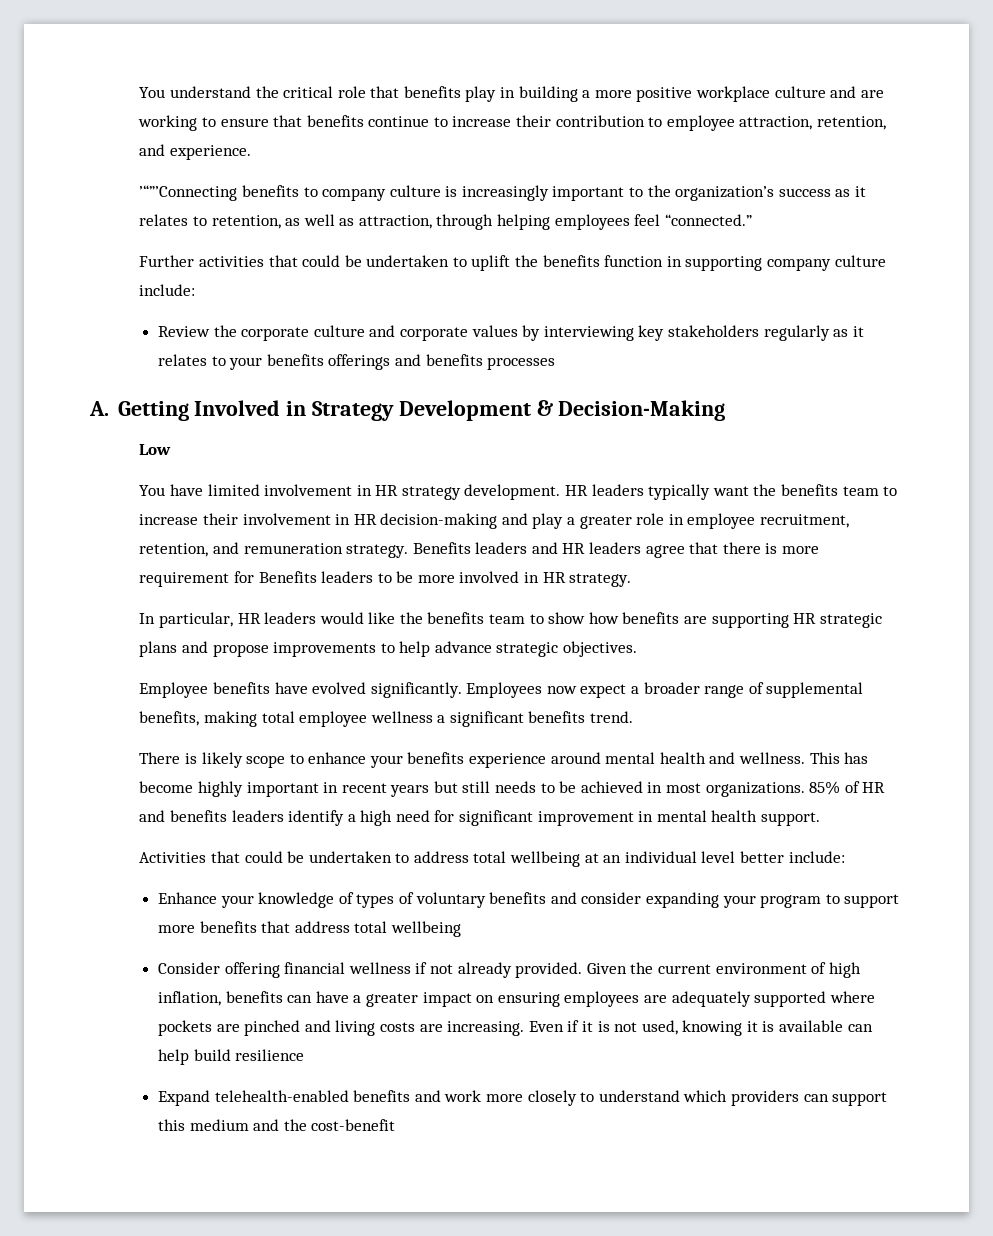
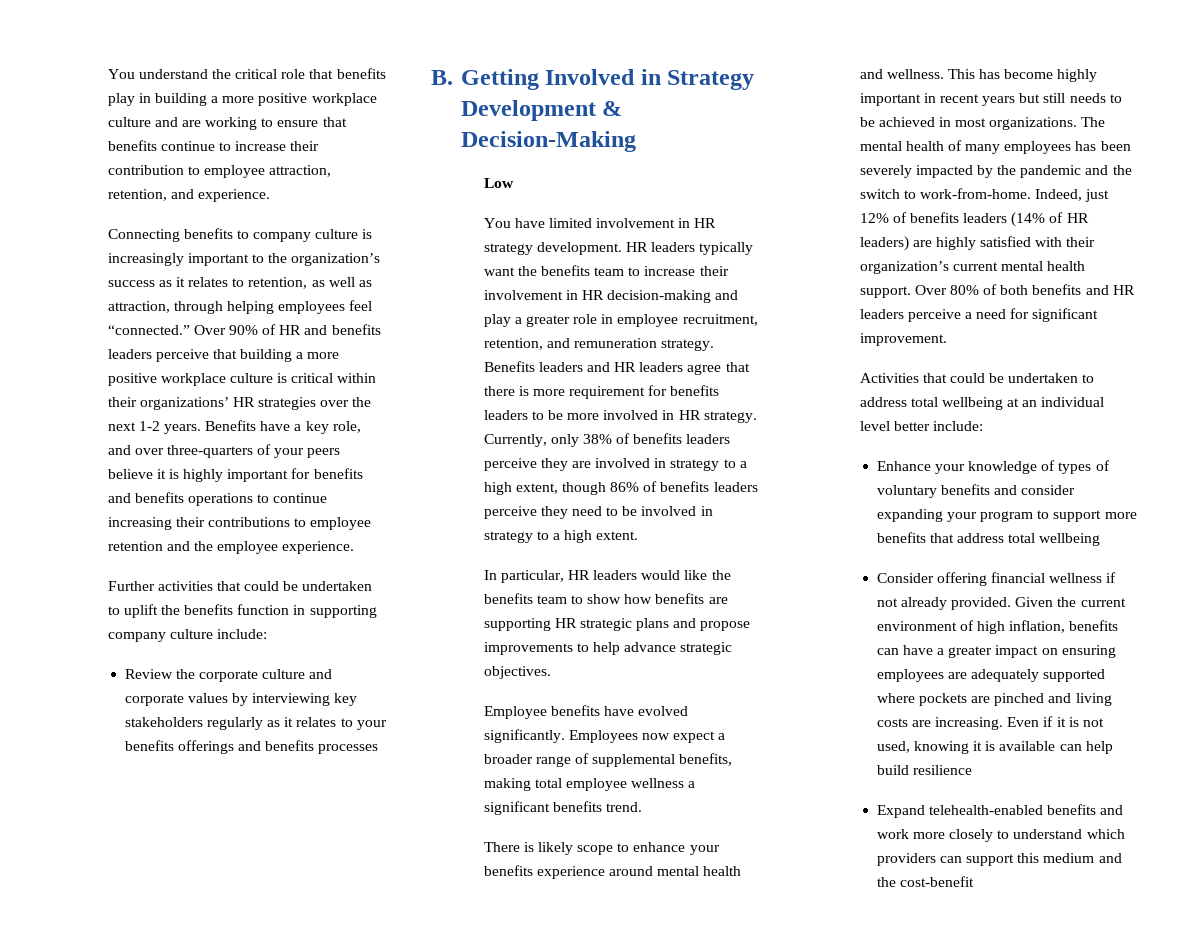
[139,185,238,201] ’“”’Connecting -> [107,229,180,242] Connecting
(752, 220) none -> [193,324,381,335] [107,349,340,362] [107,373,377,386] [107,397,372,410] [107,420,361,434] [107,444,341,458] [107,468,363,482] [107,492,328,506] [107,517,372,530] [107,541,355,554] Over 90% of HR and benefits leaders perceive that building a more positive workplace culture is critical within their organizations’ HR strategies over the next 1-2 years. Benefits have a key role, and over three-quarters of your peers believe it is highly important for benefits and benefits operations to continue increasing their contributions to employee retention and the employee experience.
[89,401,109,416] A. -> [431,70,453,85] B.
[258,571,317,583] Benefits -> [670,385,720,396] benefits
(632, 580) none -> [483,433,731,447] [483,458,747,471] [483,481,758,495] [483,506,713,519] [483,530,639,543] Currently, only 38% of benefits leaders perceive they are involved in strategy to a high extent, though 86% of benefits leaders perceive they need to be involved in strategy to a high extent.
[809,781,886,795] [139,810,821,826] 85% of HR and benefits leaders identify a high need for significant improvement in mental health support. -> [1081,117,1106,127] [859,140,1131,154] [859,165,1132,178] [859,188,1110,202] [859,212,1089,227] [859,236,1096,251] [859,261,1086,274] [859,284,1135,298] [859,308,1099,322] [859,333,947,346] The mental health of many employees has been severely impacted by the pandemic and the switch to work-from-home. Indeed, just 12% of benefits leaders (14% of HR leaders) are highly satisfied with their organization’s current mental health support. Over 80% of both benefits and HR leaders perceive a need for significant improvement.

